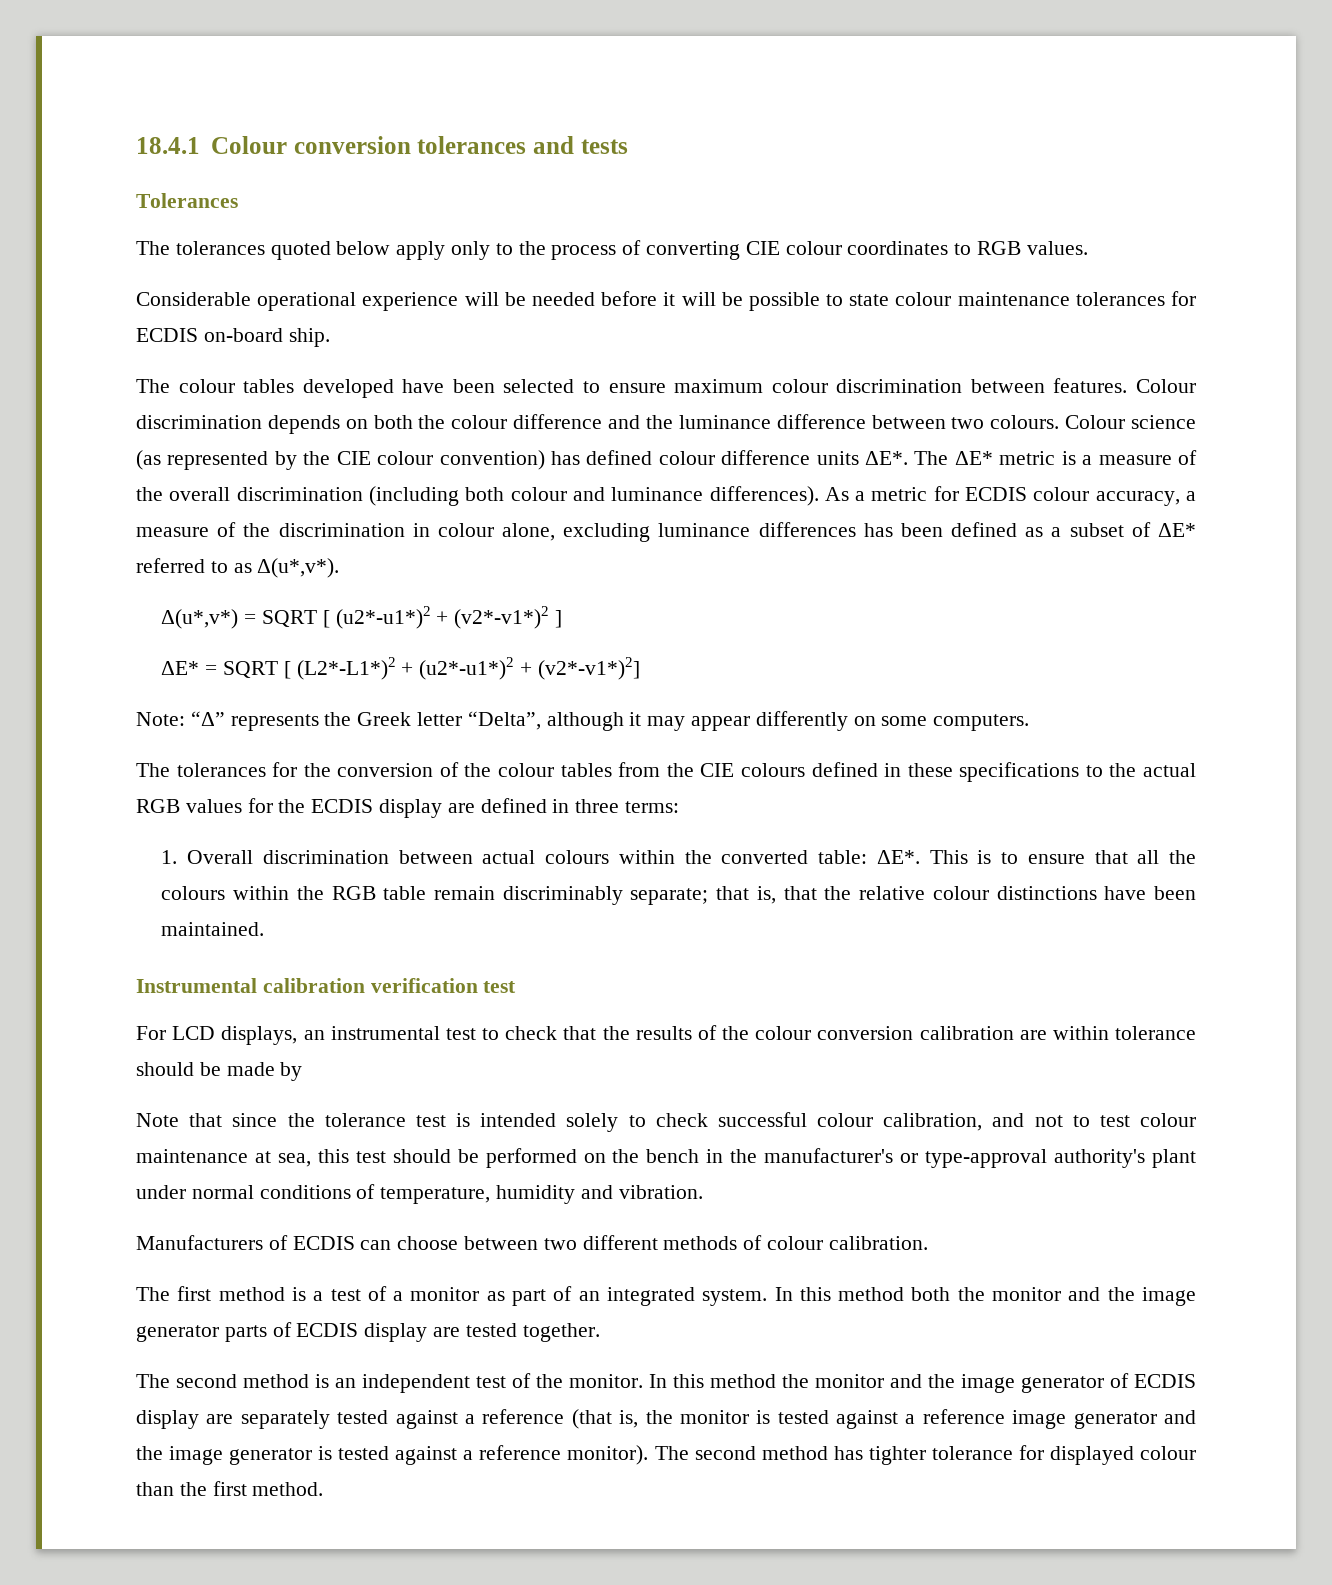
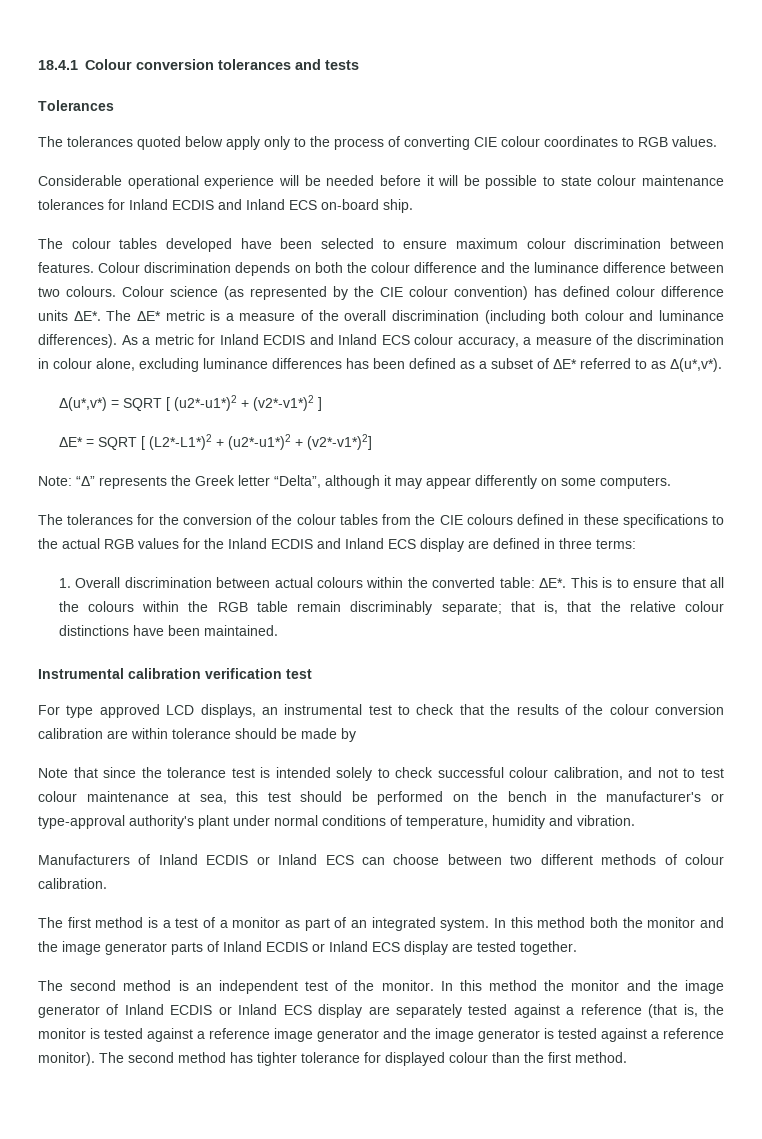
[136,328,198,342] ECDIS -> [129,199,317,210] Inland ECDIS and Inland ECS
[965,487,1028,501] ECDIS -> [219,334,410,345] Inland ECDIS and Inland ECS
[311,799,374,813] ECDIS -> [228,538,416,549] Inland ECDIS and Inland ECS
(166, 1033) none -> [66,704,160,718] type approved
[292,1236,355,1250] ECDIS -> [158,854,354,865] Inland ECDIS or Inland ECS
[296,1323,359,1337] ECDIS -> [223,941,400,952] Inland ECDIS or Inland ECS
[1134,1374,1196,1388] ECDIS -> [124,1004,312,1015] Inland ECDIS or Inland ECS

